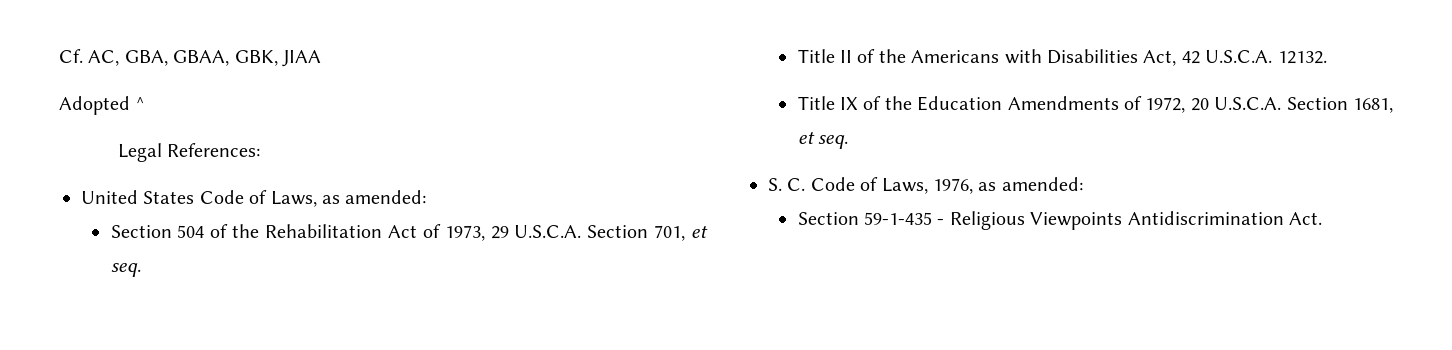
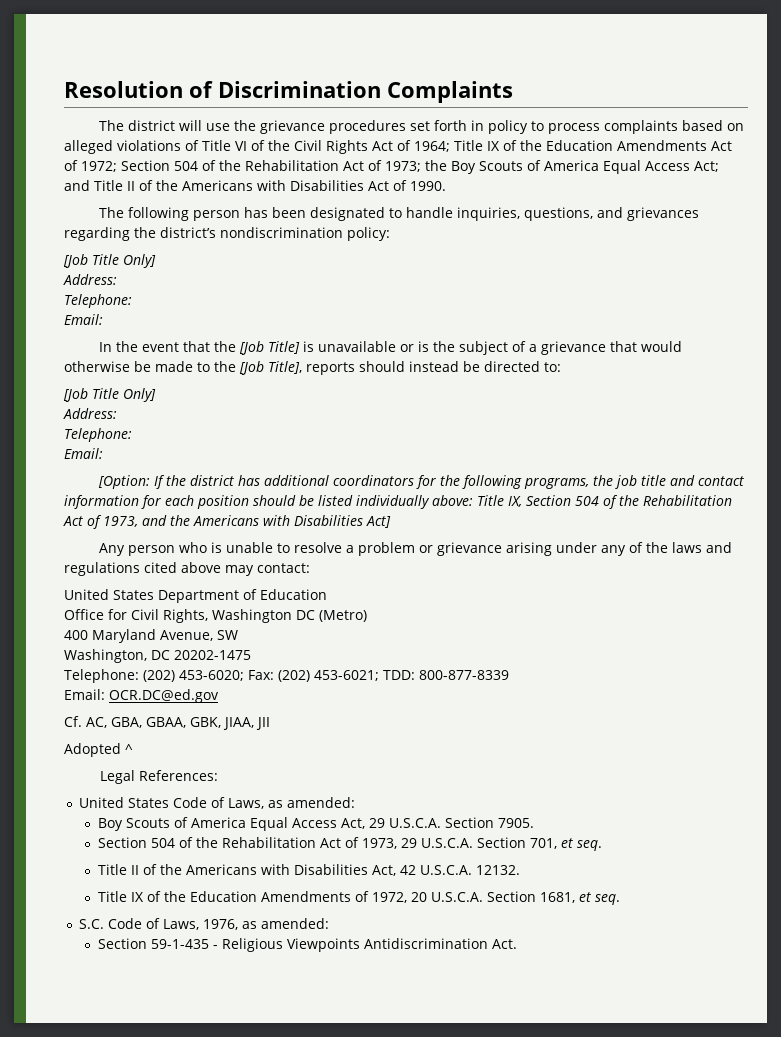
(59, 56) none -> [64,81,513,103] [99,120,745,134] [64,140,732,154] [64,160,719,174] [64,180,446,191] [99,207,700,221] [64,227,390,241] [63,254,157,268] [63,274,117,285] [64,294,132,308] [64,314,103,325] [99,341,683,355] [64,361,562,375] [63,388,157,402] [63,408,117,419] [64,428,132,442] [64,448,103,459] [98,475,745,489] [64,495,732,509] [63,515,391,529] [99,542,733,556] [64,562,310,576] [64,589,327,603] [64,609,367,623] [64,629,238,643] [64,649,251,663] [64,669,509,683] [64,689,219,703] Resolution of Discrimination Complaints // The district will use the grievance procedures set forth in policy to process complaints based on alleged violations of Title VI of the Civil Rights Act of 1964; Title IX of the Education Amendments Act of 1972; Section 504 of the Rehabilitation Act of 1973; the Boy Scouts of America Equal Access Act; and Title II of the Americans with Disabilities Act of 1990. // The following person has been designated to handle inquiries, questions, and grievances regarding the district’s nondiscrimination policy: // [Job Title Only] // Address: // Telephone: // Email: // In the event that the [Job Title] is unavailable or is the subject of a grievance that would otherwise be made to the [Job Title], reports should instead be directed to: // [Job Title Only] // Address: // Telephone: // Email: // [Option: If the district has additional coordinators for the following programs, the job title and contact information for each position should be listed individually above: Title IX, Section 504 of the Rehabilitation Act of 1973, and the Americans with Disabilities Act] // Any person who is unable to resolve a problem or grievance arising under any of the laws and regulations cited above may contact: // United States Department of Education // Office for Civil Rights, Washington DC (Metro) // 400 Maryland Avenue, SW // Washington, DC 20202-1475 // Telephone: (202) 453-6020; Fax: (202) 453-6021; TDD: 800-877-8339 // Email: OCR.DC@ed.gov //
[282,50,321,67] JIAA -> [223,717,270,730] JIAA, JII
(427, 197) none -> [97,817,534,831] // Boy Scouts of America Equal Access Act, 29 U.S.C.A. Section 7905.
[768,178,806,191] S. C. -> [79,919,105,929] S.C.

